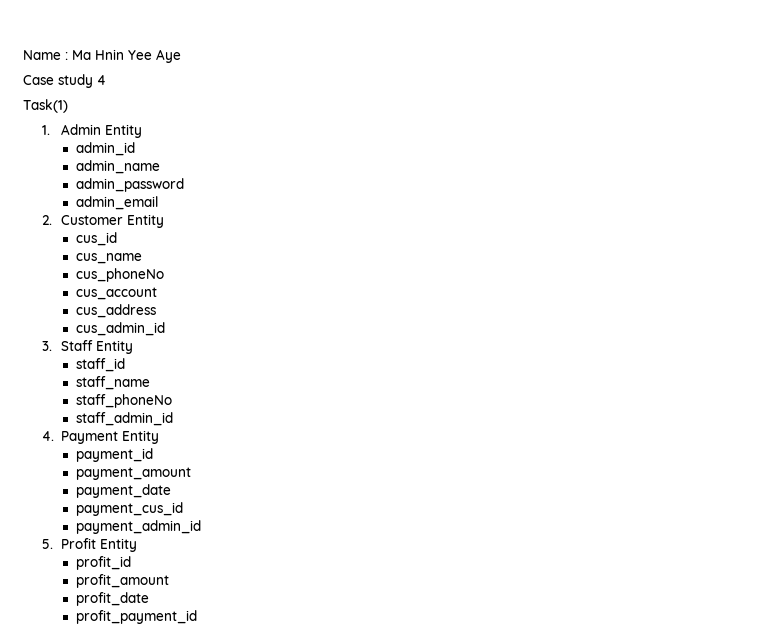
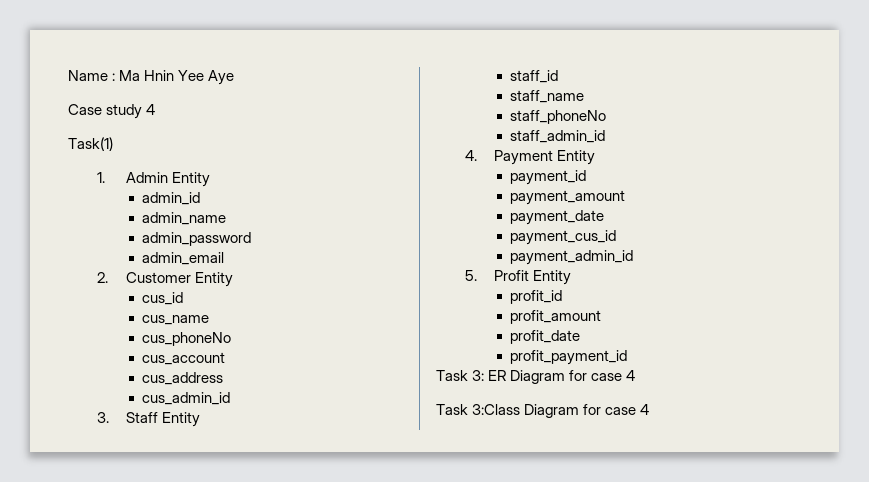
(197, 617) none -> [436,370,636,384] [436,404,650,418] // Task 3: ER Diagram for case 4 // Task 3:Class Diagram for case 4

